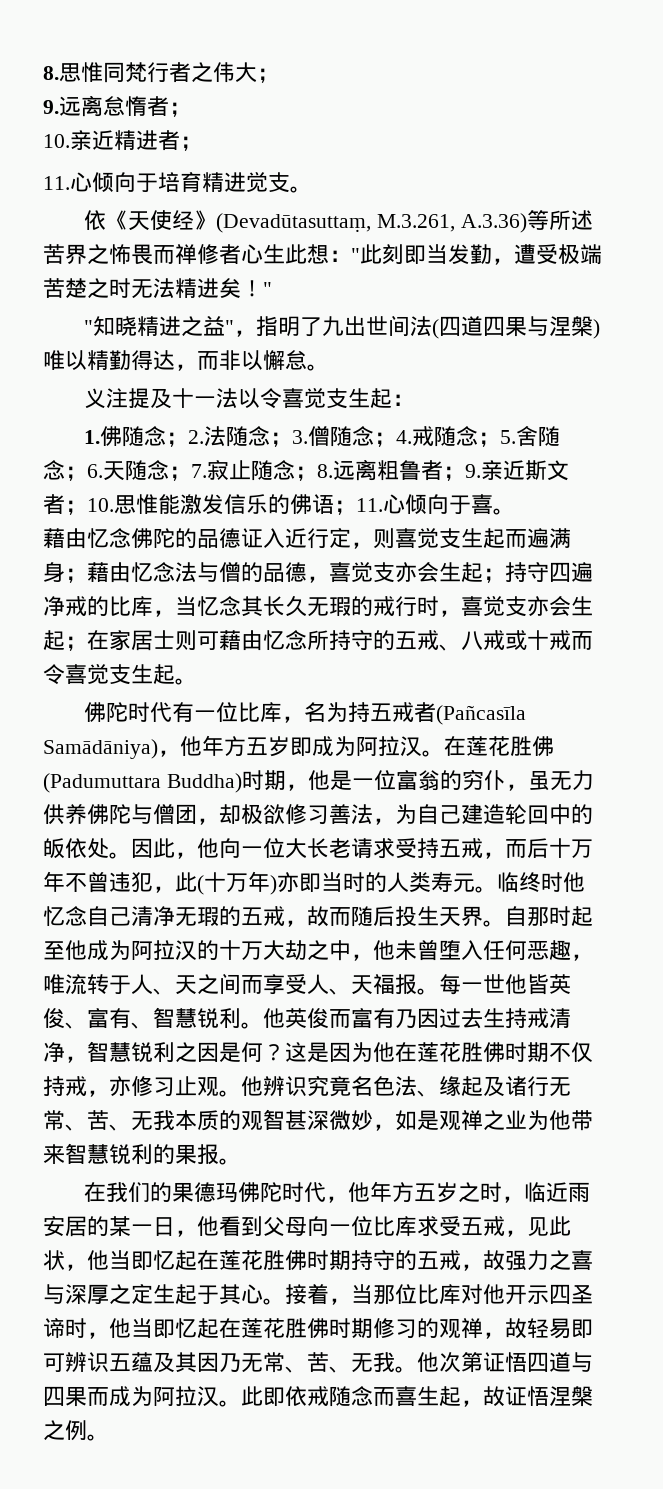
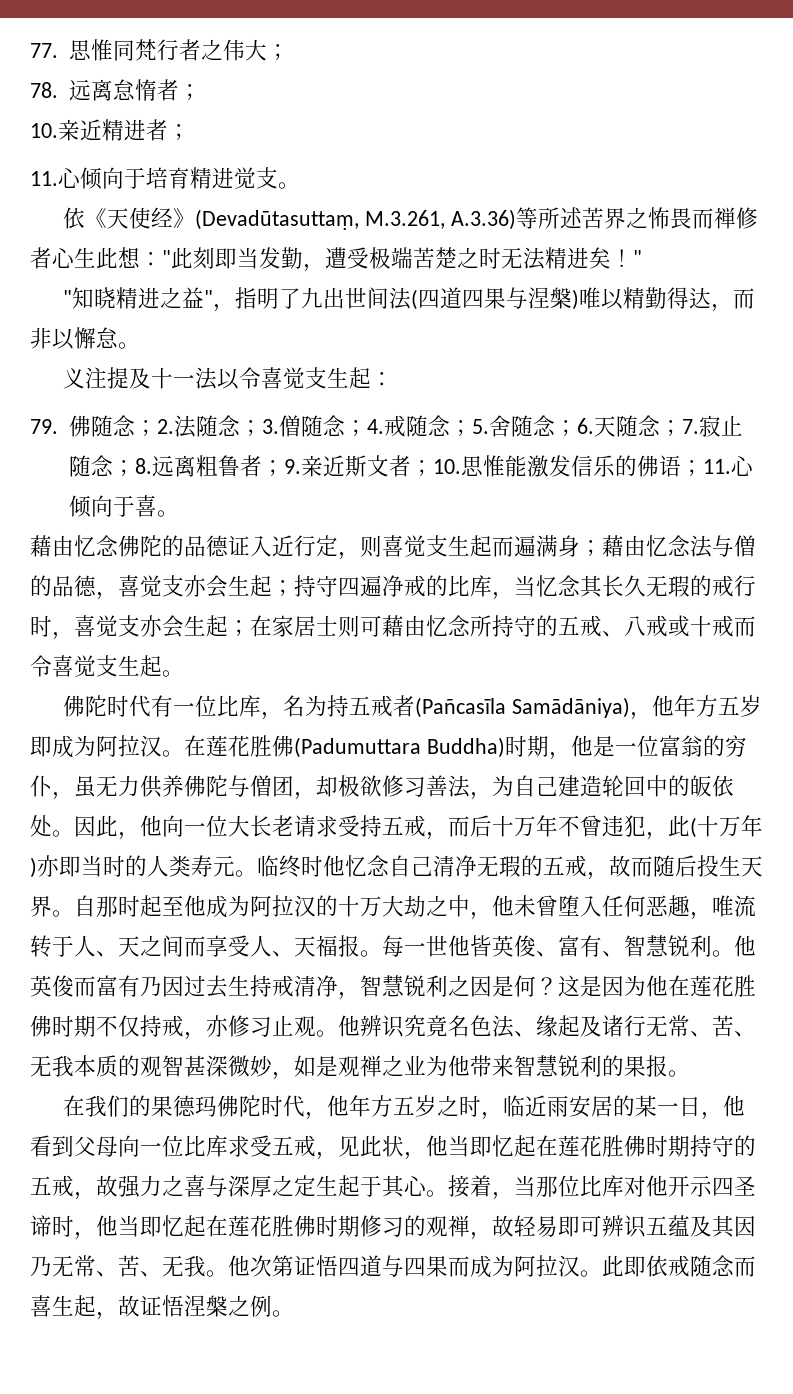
[43,66,59,80] 8. -> [30,43,58,58] 77.
[43,100,59,114] 9. -> [30,82,58,98] 78.
[83,430,100,444] 1. -> [30,419,58,434] 79.

